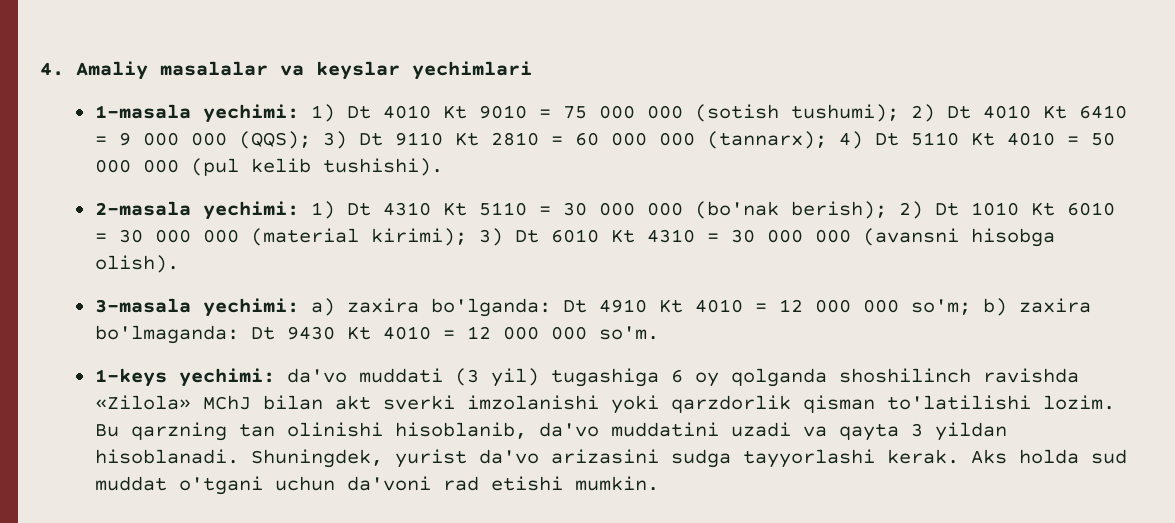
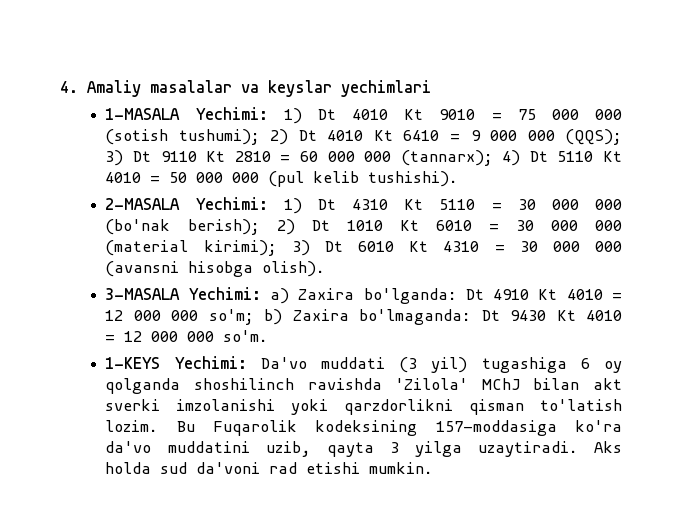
[94,104,299,123] 1-masala yechimi: -> [105,107,268,120] 1-MASALA Yechimi:
[94,201,299,220] 2-masala yechimi: -> [105,197,268,210] 2-MASALA Yechimi:
[94,298,419,317] 3-masala yechimi: a) zaxira -> [105,287,355,304] 3-MASALA Yechimi: a) Zaxira
[1018,298,1091,313] zaxira -> [292,309,349,321] Zaxira
[94,368,347,387] 1-keys yechimi: da'vo -> [105,356,307,369] 1-KEYS Yechimi: Da'vo
[94,395,191,410] «Zilola» -> [395,378,469,390] 'Zilola'
[670,395,1115,413] [94,422,1007,441] [94,449,1127,468] [94,476,335,495] qarzdorlik qisman to'latilishi lozim. Bu qarzning tan olinishi hisoblanib, da'vo muddatini uzadi va qayta 3 yildan hisoblanadi. Shuningdek, yurist da'vo arizasini sudga tayyorlashi kerak. Aks holda sud muddat o'tgani uchun -> [344,399,622,415] [105,420,622,436] [105,441,623,457] [105,462,188,474] qarzdorlikni qisman to'latish lozim. Bu Fuqarolik kodeksining 157-moddasiga ko'ra da'vo muddatini uzib, qayta 3 yilga uzaytiradi. Aks holda sud

